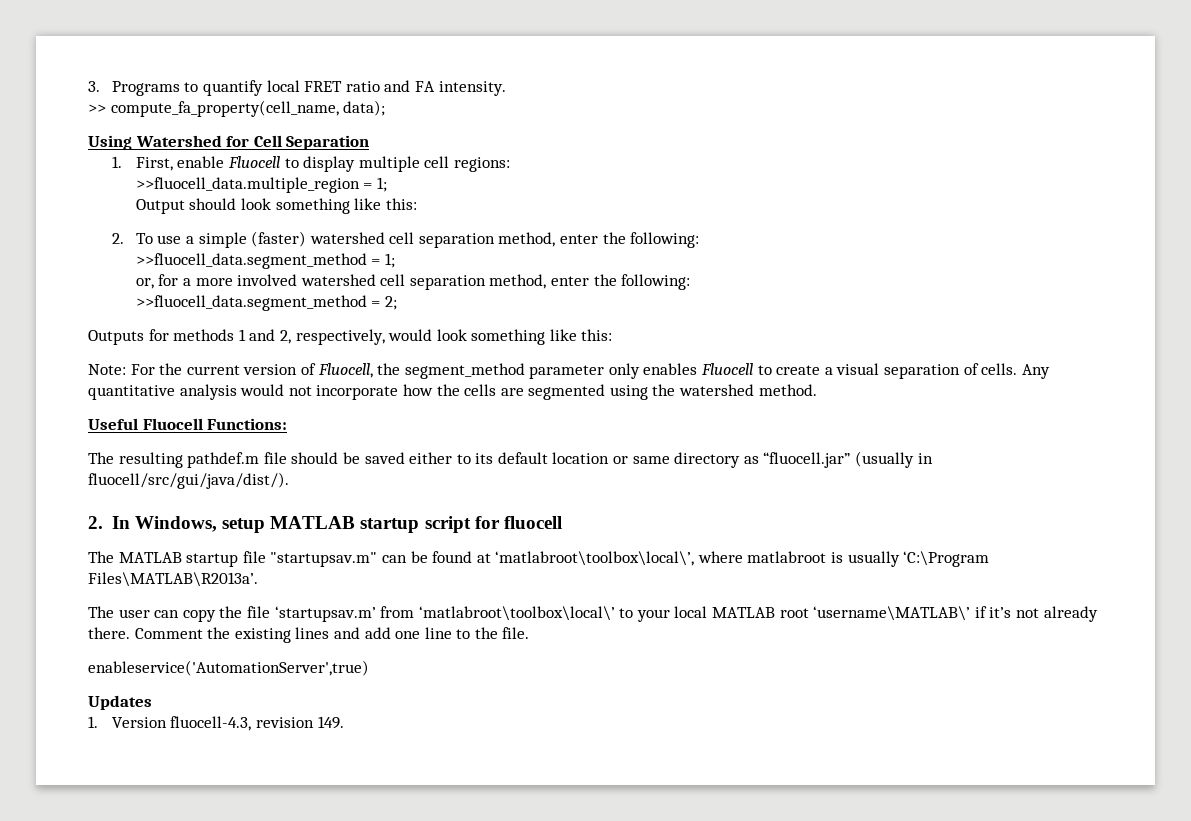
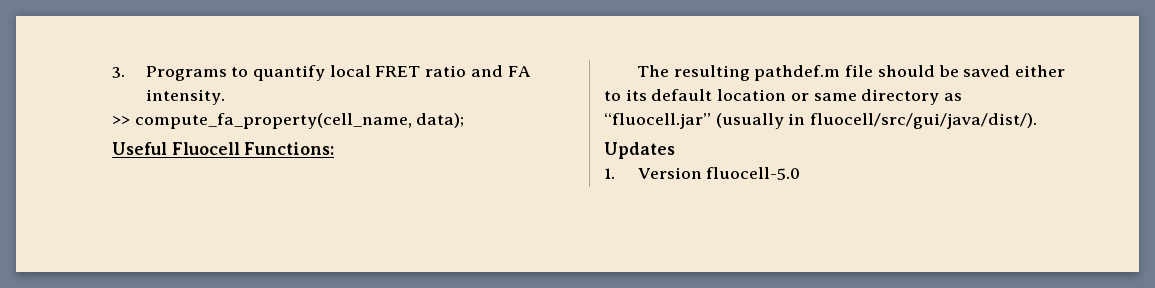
[88,135,370,150] [111,156,510,172] [135,177,387,193] [135,198,417,214] [111,231,700,248] [135,253,395,269] [135,274,691,290] [135,295,397,311] [88,329,613,345] [88,363,1050,379] [88,384,817,400] // Using Watershed for Cell Separation // 1. First, enable Fluocell to display multiple cell regions: // >>fluocell_data.multiple_region = 1; // Output should look something like this: // 2. To use a simple (faster) watershed cell separation method, enter the following: // >>fluocell_data.segment_method = 1; // or, for a more involved watershed cell separation method, enter the following: // >>fluocell_data.segment_method = 2; // Outputs for methods 1 and 2, respectively, would look something like this: // Note: For the current version of Fluocell, the segment_method parameter only enables Fluocell to create a visual separation of cells. Any quantitative analysis would not incorporate how the cells are segmented using the watershed method. -> (465, 120) none
[88,516,562,533] [88,551,990,567] [88,572,258,587] [88,606,1098,622] [88,627,530,643] [88,660,369,676] // 2. In Windows, setup MATLAB startup script for fluocell // The MATLAB startup file "startupsav.m" can be found at ‘matlabroot\toolbox\local\’, where matlabroot is usually ‘C:\Program Files\MATLAB\R2013a’. // The user can copy the file ‘startupsav.m’ from ‘matlabroot\toolbox\local\’ to your local MATLAB root ‘username\MATLAB\’ if it’s not already there. Comment the existing lines and add one line to the file. // enableservice('AutomationServer',true) -> (1038, 121) none
[170,716,344,731] fluocell-4.3, revision 149. -> [706,167,801,180] fluocell-5.0

